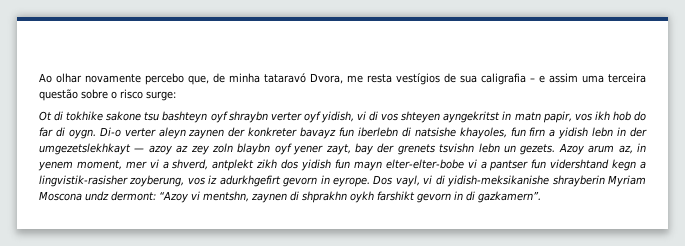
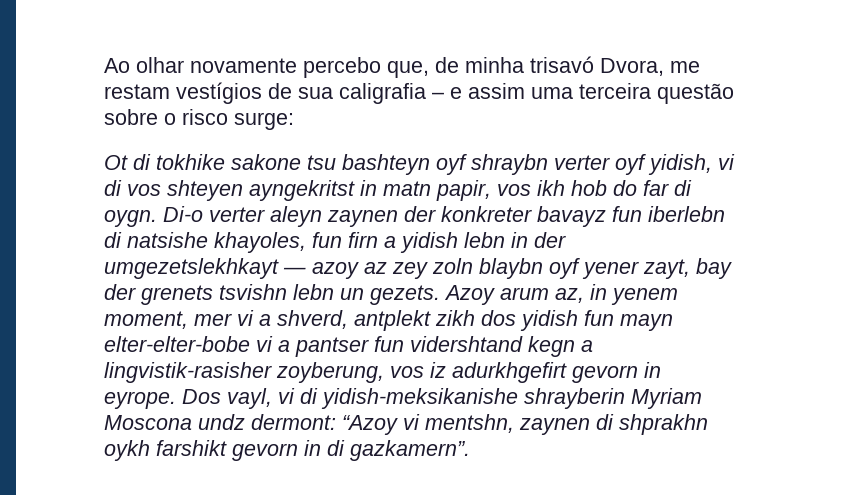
[264,73,306,83] tataravó -> [530,56,594,73] trisavó
[367,74,392,83] resta -> [104,84,170,99] restam

